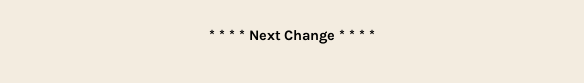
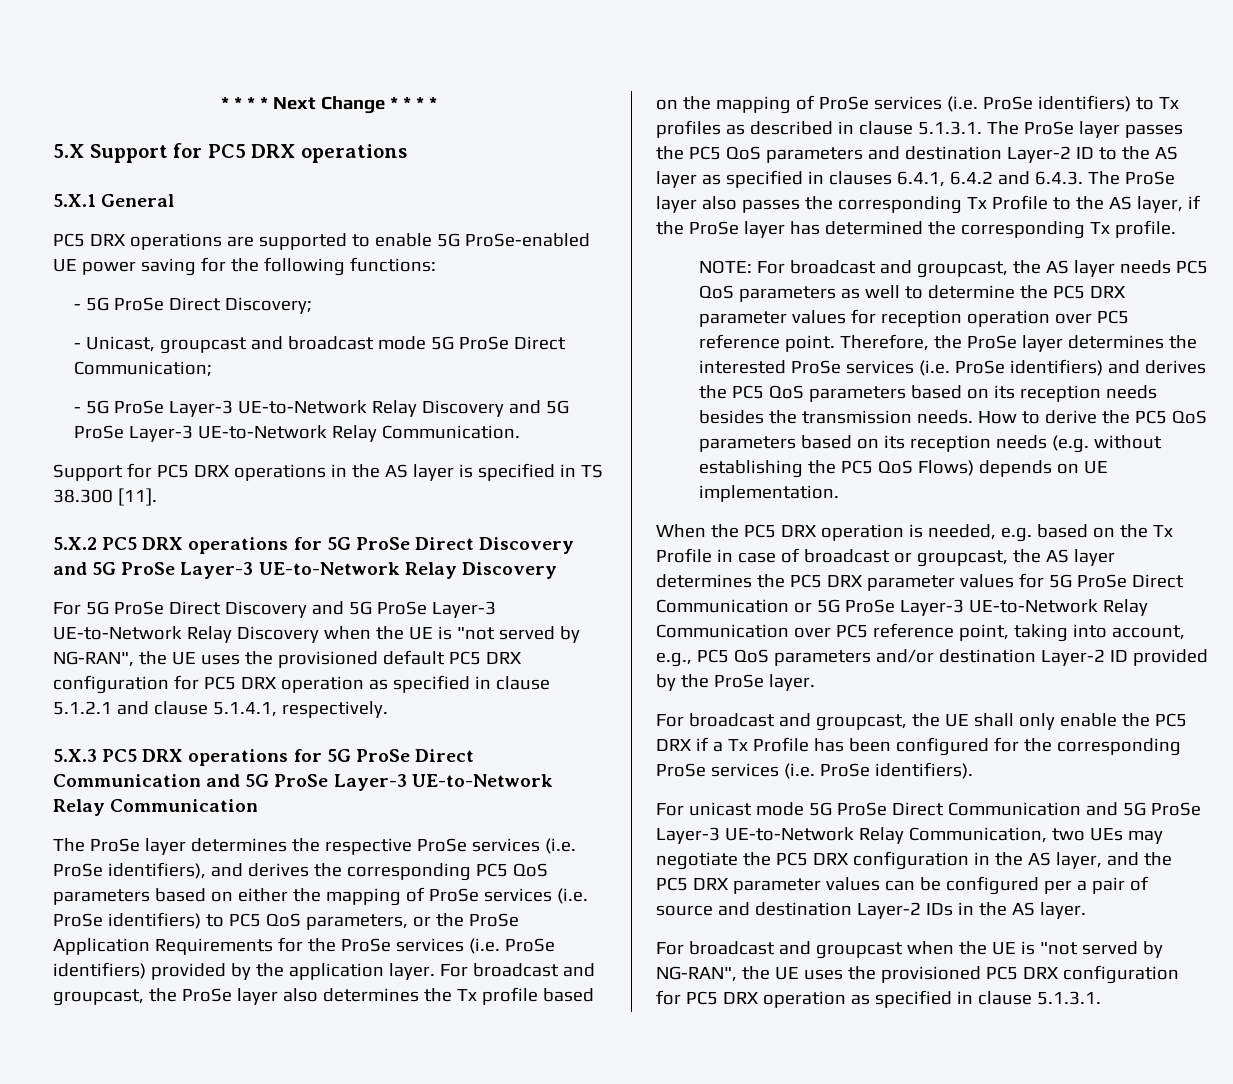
(376, 34) none -> [53,143,407,163] [53,194,175,207] [53,233,590,250] [53,257,436,276] [74,297,313,314] [74,336,567,354] [74,361,213,377] [74,400,570,417] [74,425,521,442] [53,463,603,481] [53,488,157,506] [53,537,575,554] [53,562,557,579] [53,601,496,618] [53,626,580,643] [53,650,522,668] [53,675,550,694] [53,701,388,718] [53,749,474,766] [53,774,553,791] [53,799,259,816] [53,838,576,855] [53,862,548,881] [53,887,588,906] [53,912,519,930] [53,937,555,955] [53,962,595,980] [53,987,594,1006] [656,95,1179,114] [656,120,1183,138] [656,146,1178,163] [656,170,1175,188] [656,195,1201,214] [656,220,1176,239] [698,260,1208,278] [698,285,1126,302] [698,309,1129,327] [698,334,1197,352] [698,359,1206,376] [698,385,1157,402] [698,410,1207,424] [698,435,1162,453] [698,460,1108,478] [698,485,839,502] [656,524,1173,542] [656,548,1115,567] [656,573,1184,591] [656,599,1148,616] [656,623,1185,642] [656,649,1208,667] [656,674,815,691] [656,713,1187,731] [656,737,1181,756] [656,762,973,779] [656,802,1201,816] [656,827,1163,844] [656,851,1172,870] [656,876,1149,895] [656,902,1086,919] [656,941,1163,959] [656,965,1179,984] [656,990,1101,1008] // 5.X Support for PC5 DRX operations // 5.X.1 General // PC5 DRX operations are supported to enable 5G ProSe-enabled UE power saving for the following functions: // - 5G ProSe Direct Discovery; // - Unicast, groupcast and broadcast mode 5G ProSe Direct Communication; // - 5G ProSe Layer-3 UE-to-Network Relay Discovery and 5G ProSe Layer-3 UE-to-Network Relay Communication. // Support for PC5 DRX operations in the AS layer is specified in TS 38.300 [11]. // 5.X.2 PC5 DRX operations for 5G ProSe Direct Discovery and 5G ProSe Layer-3 UE-to-Network Relay Discovery // For 5G ProSe Direct Discovery and 5G ProSe Layer-3 UE-to-Network Relay Discovery when the UE is "not served by NG-RAN", the UE uses the provisioned default PC5 DRX configuration for PC5 DRX operation as specified in clause 5.1.2.1 and clause 5.1.4.1, respectively. // 5.X.3 PC5 DRX operations for 5G ProSe Direct Communication and 5G ProSe Layer-3 UE-to-Network Relay Communication // The ProSe layer determines the respective ProSe services (i.e. ProSe identifiers), and derives the corresponding PC5 QoS parameters based on either the mapping of ProSe services (i.e. ProSe identifiers) to PC5 QoS parameters, or the ProSe Application Requirements for the ProSe services (i.e. ProSe identifiers) provided by the application layer. For broadcast and groupcast, the ProSe layer also determines the Tx profile based on the mapping of ProSe services (i.e. ProSe identifiers) to Tx profiles as described in clause 5.1.3.1. The ProSe layer passes the PC5 QoS parameters and destination Layer-2 ID to the AS layer as specified in clauses 6.4.1, 6.4.2 and 6.4.3. The ProSe layer also passes the corresponding Tx Profile to the AS layer, if the ProSe layer has determined the corresponding Tx profile. // NOTE: For broadcast and groupcast, the AS layer needs PC5 QoS parameters as well to determine the PC5 DRX parameter values for reception operation over PC5 reference point. Therefore, the ProSe layer determines the interested ProSe services (i.e. ProSe identifiers) and derives the PC5 QoS parameters based on its reception needs besides the transmission needs. How to derive the PC5 QoS parameters based on its reception needs (e.g. without establishing the PC5 QoS Flows) depends on UE implementation. // When the PC5 DRX operation is needed, e.g. based on the Tx Profile in case of broadcast or groupcast, the AS layer determines the PC5 DRX parameter values for 5G ProSe Direct Communication or 5G ProSe Layer-3 UE-to-Network Relay Communication over PC5 reference point, taking into account, e.g., PC5 QoS parameters and/or destination Layer-2 ID provided by the ProSe layer. // For broadcast and groupcast, the UE shall only enable the PC5 DRX if a Tx Profile has been configured for the corresponding ProSe services (i.e. ProSe identifiers). // For unicast mode 5G ProSe Direct Communication and 5G ProSe Layer-3 UE-to-Network Relay Communication, two UEs may negotiate the PC5 DRX configuration in the AS layer, and the PC5 DRX parameter values can be configured per a pair of source and destination Layer-2 IDs in the AS layer. // For broadcast and groupcast when the UE is "not served by NG-RAN", the UE uses the provisioned PC5 DRX configuration for PC5 DRX operation as specified in clause 5.1.3.1.

